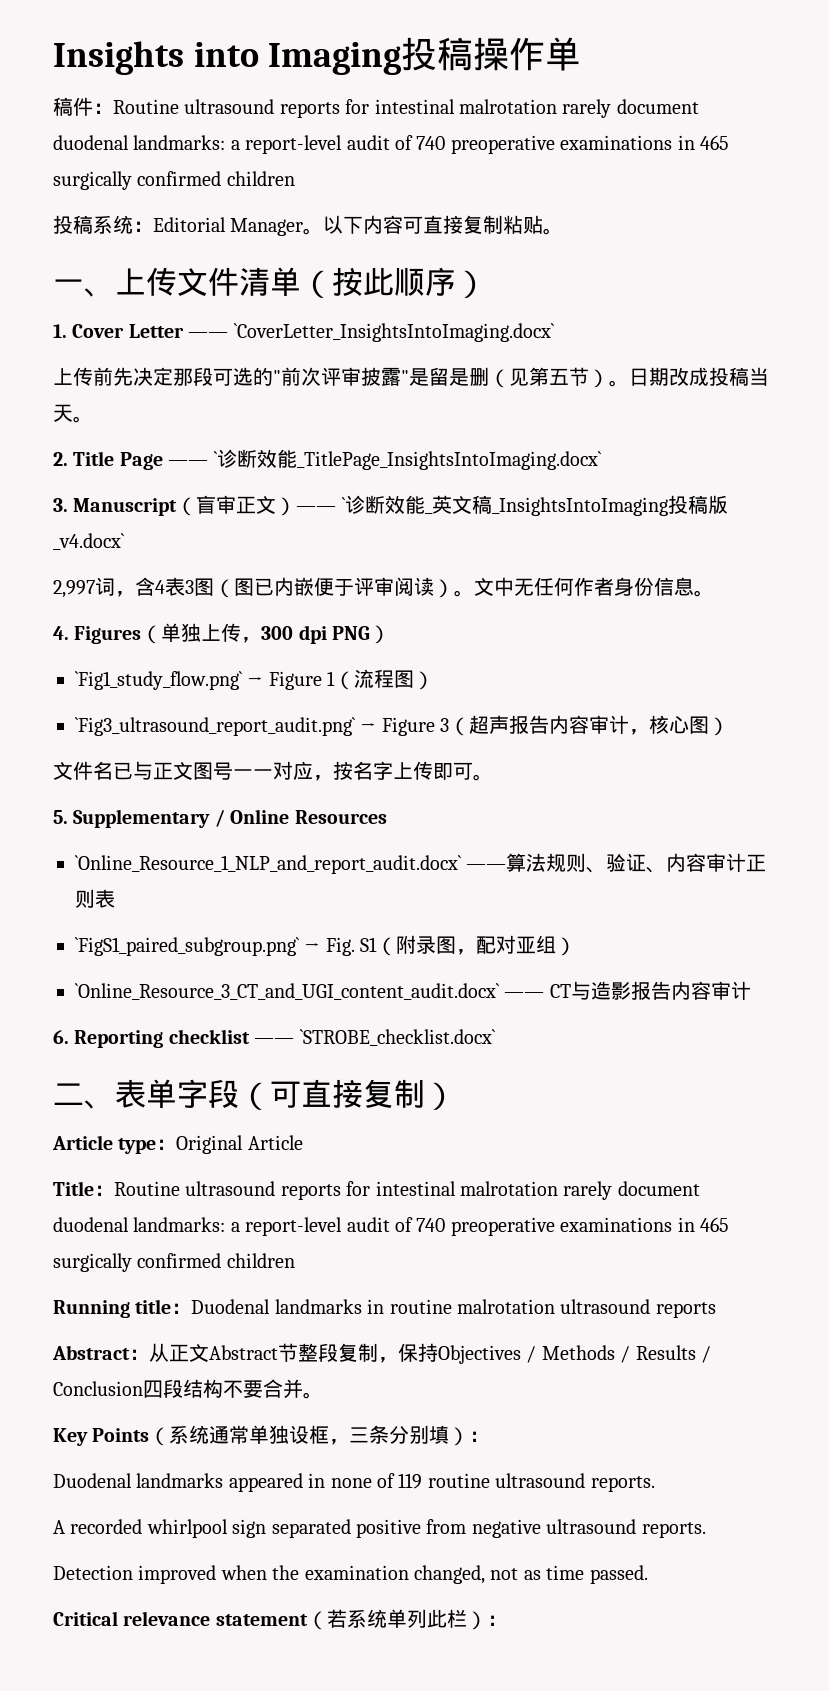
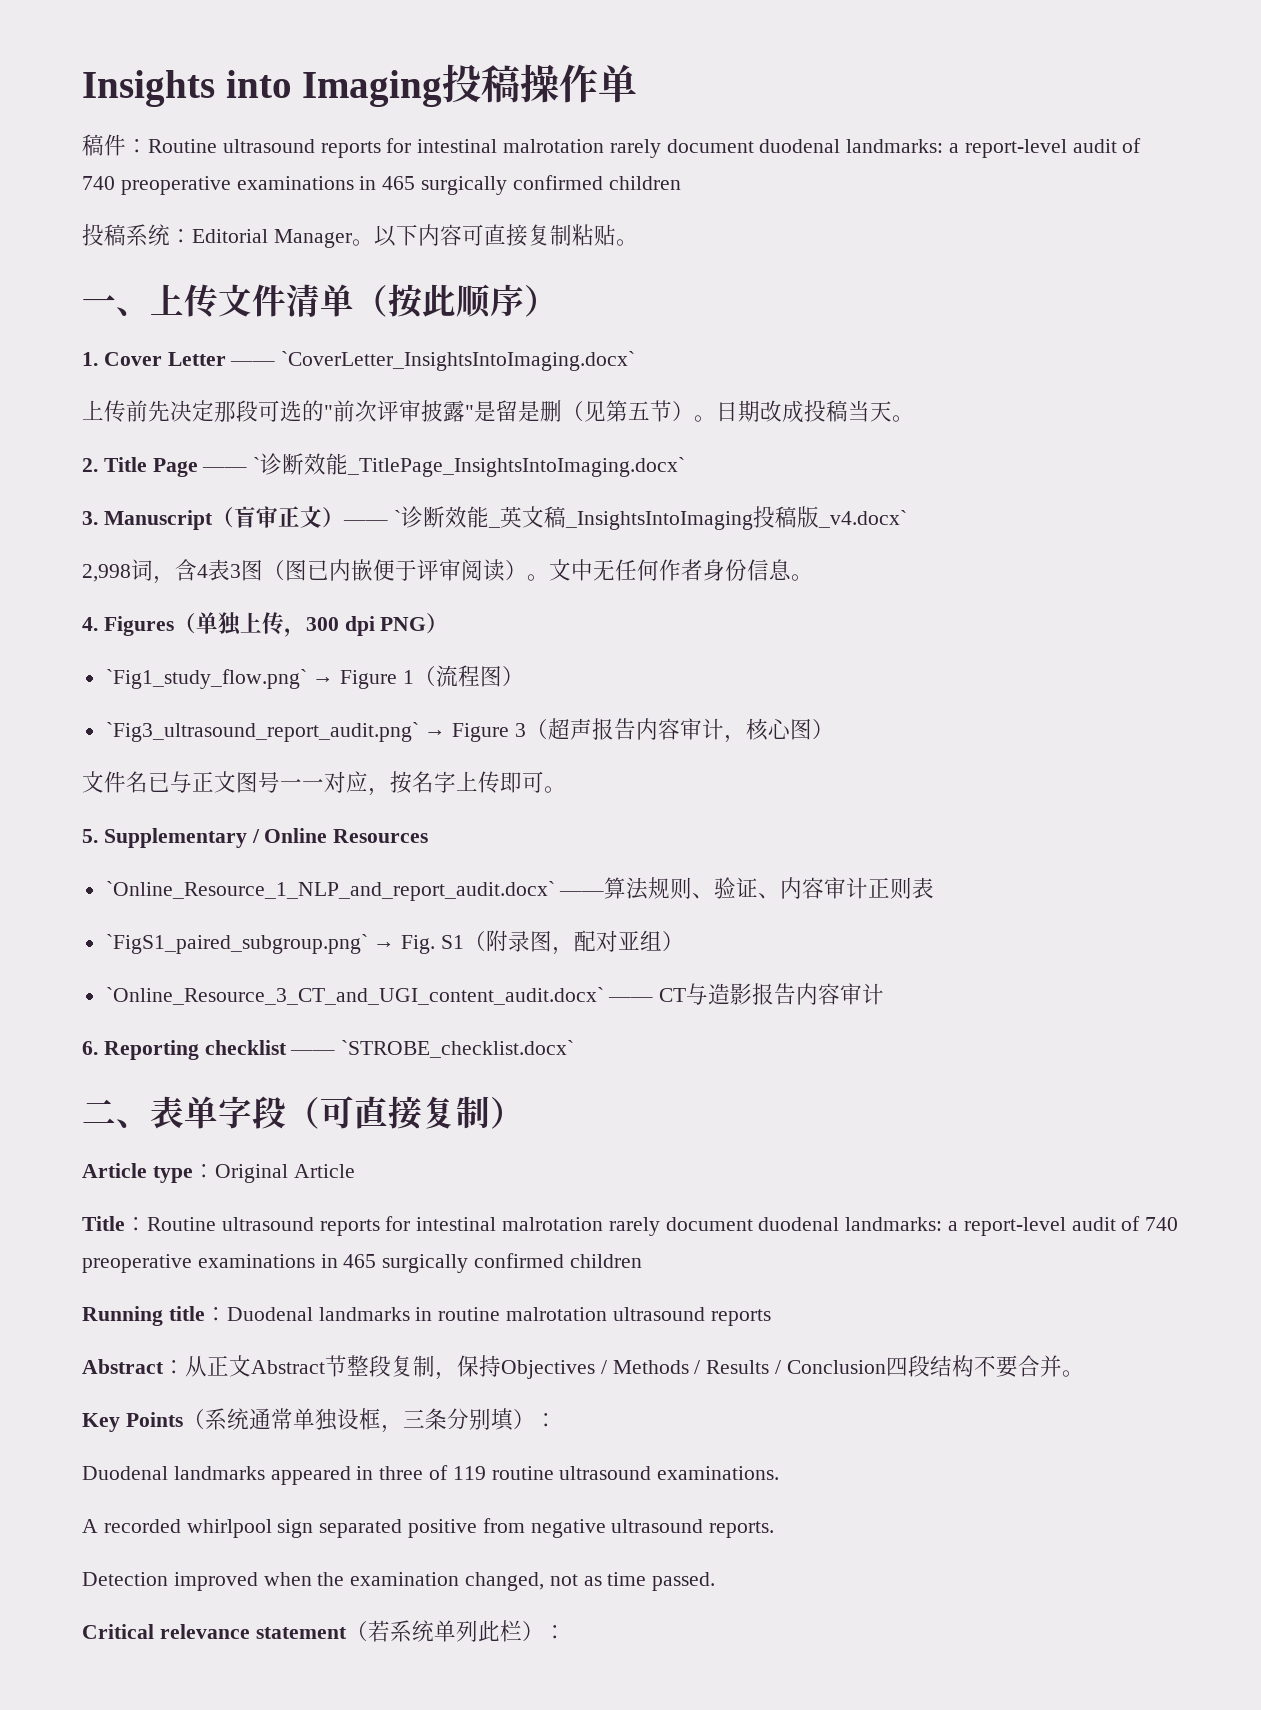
[53,580,95,598] 2,997 -> [82,564,131,582] 2,998
[308,1473,372,1488] in none -> [356,1466,424,1480] in three
[590,1476,655,1492] reports. -> [657,1466,780,1480] examinations.

